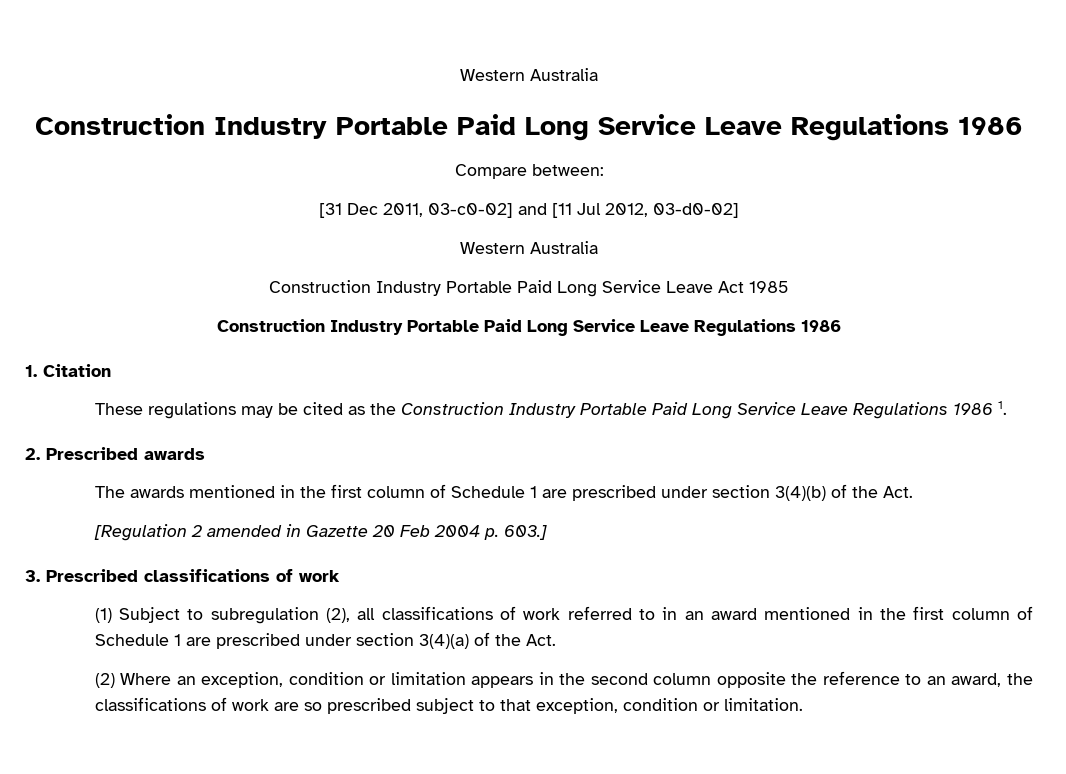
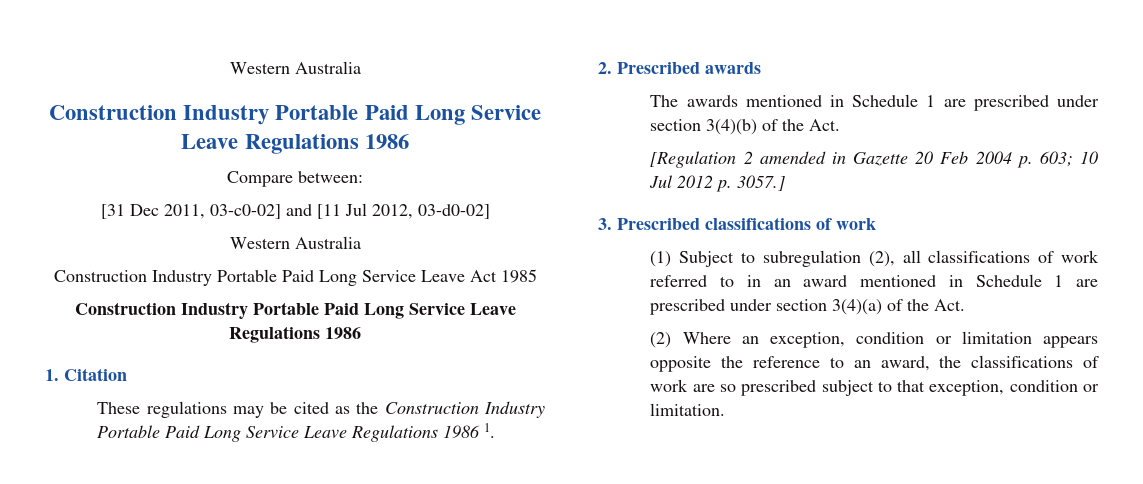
[299,484,446,498] the first column of -> (845, 101) none
[503,525,547,540] 603.] -> [1039,151,1098,167] [649,175,786,192] 603; 10 Jul 2012 p. 3057.]
[880,606,1033,620] the first column of -> (963, 281) none
[538,672,712,685] in the second column -> (1098, 342) none

